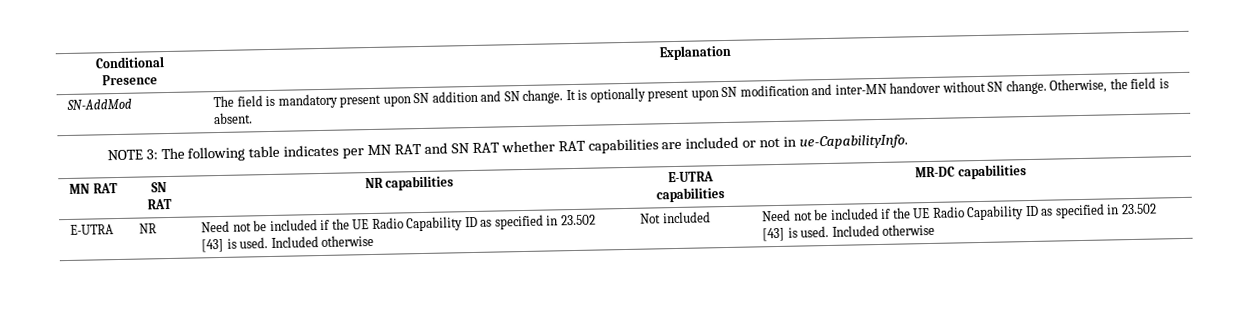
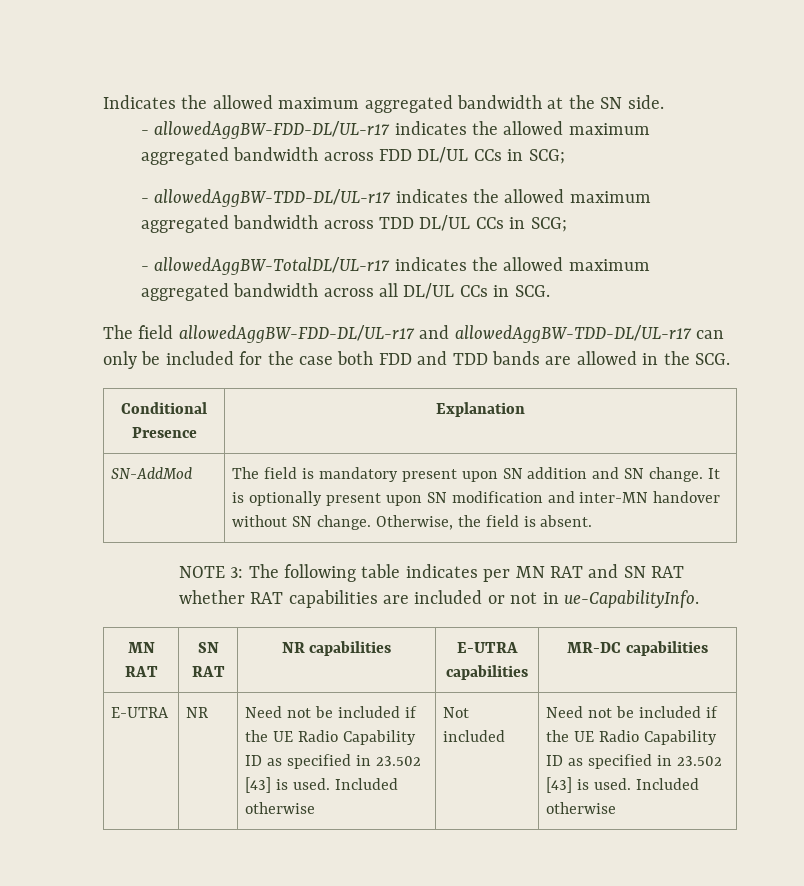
(94, 62) none -> [103,95,664,113] [140,121,650,139] [140,147,565,165] [140,189,651,207] [140,215,567,233] [140,257,650,275] [140,283,550,301] [103,325,724,343] [103,351,730,369] Indicates the allowed maximum aggregated bandwidth at the SN side. // - allowedAggBW-FDD-DL/UL-r17 indicates the allowed maximum aggregated bandwidth across FDD DL/UL CCs in SCG; // - allowedAggBW-TDD-DL/UL-r17 indicates the allowed maximum aggregated bandwidth across TDD DL/UL CCs in SCG; // - allowedAggBW-TotalDL/UL-r17 indicates the allowed maximum aggregated bandwidth across all DL/UL CCs in SCG. // The field allowedAggBW-FDD-DL/UL-r17 and allowedAggBW-TDD-DL/UL-r17 can only be included for the case both FDD and TDD bands are allowed in the SCG. //

